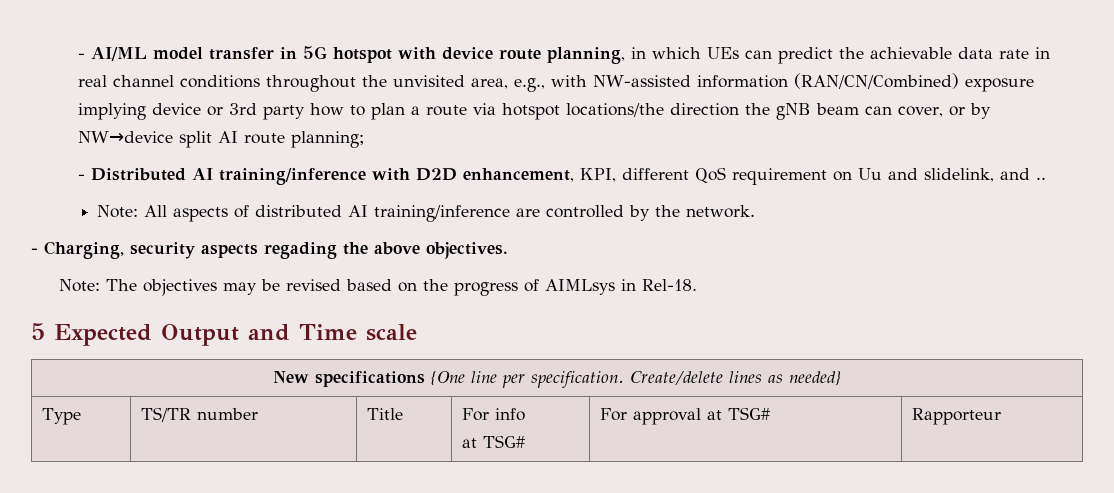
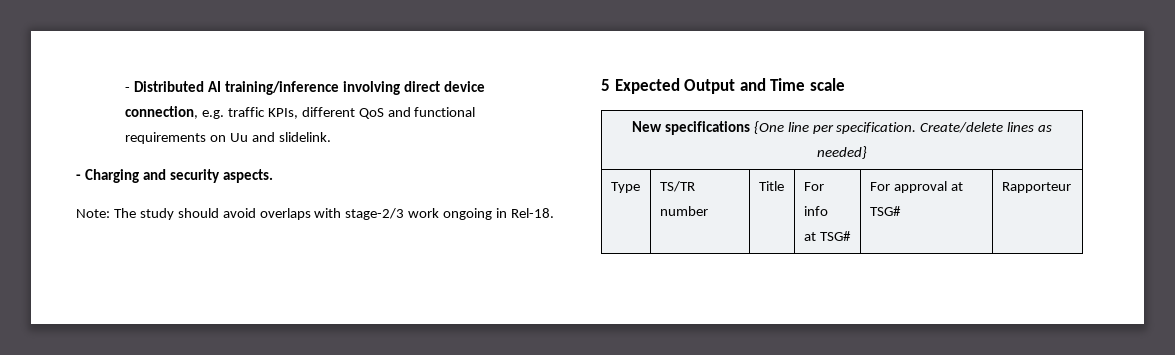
[78,46,1051,64] [78,73,1035,92] [78,103,992,120] [78,131,365,148] [78,167,1047,185] [97,205,756,222] [31,241,508,259] [58,279,615,296] - AI/ML model transfer in 5G hotspot with device route planning, in which UEs can predict the achievable data rate in real channel conditions throughout the unvisited area, e.g., with NW-assisted information (RAN/CN/Combined) exposure implying device or 3rd party how to plan a route via hotspot locations/the direction the gNB beam can cover, or by NW→device split AI route planning; // - Distributed AI training/inference with D2D enhancement, KPI, different QoS requirement on Uu and slidelink, and .. // Note: All aspects of distributed AI training/inference are controlled by the network. // - Charging, security aspects regading the above objectives. // Note: The objectives may be revised based on the progress of AIMLsys -> [125,81,485,95] [125,106,476,119] [125,132,331,144] [76,169,273,183] [76,208,493,220] - Distributed AI training/inference involving direct device connection, e.g. traffic KPIs, different QoS and functional requirements on Uu and slidelink. // - Charging and security aspects. // Note: The study should avoid overlaps with stage-2/3 work ongoing

